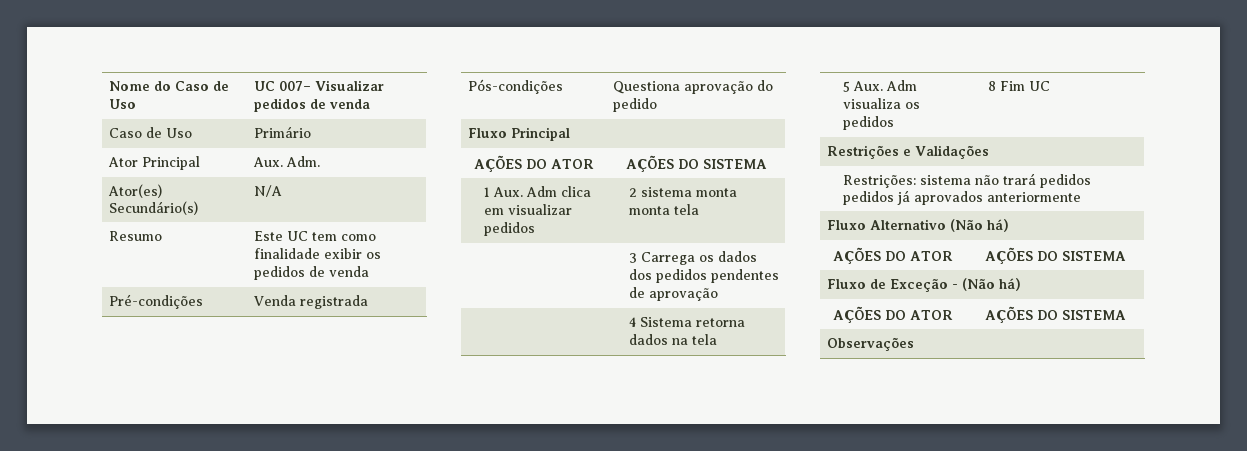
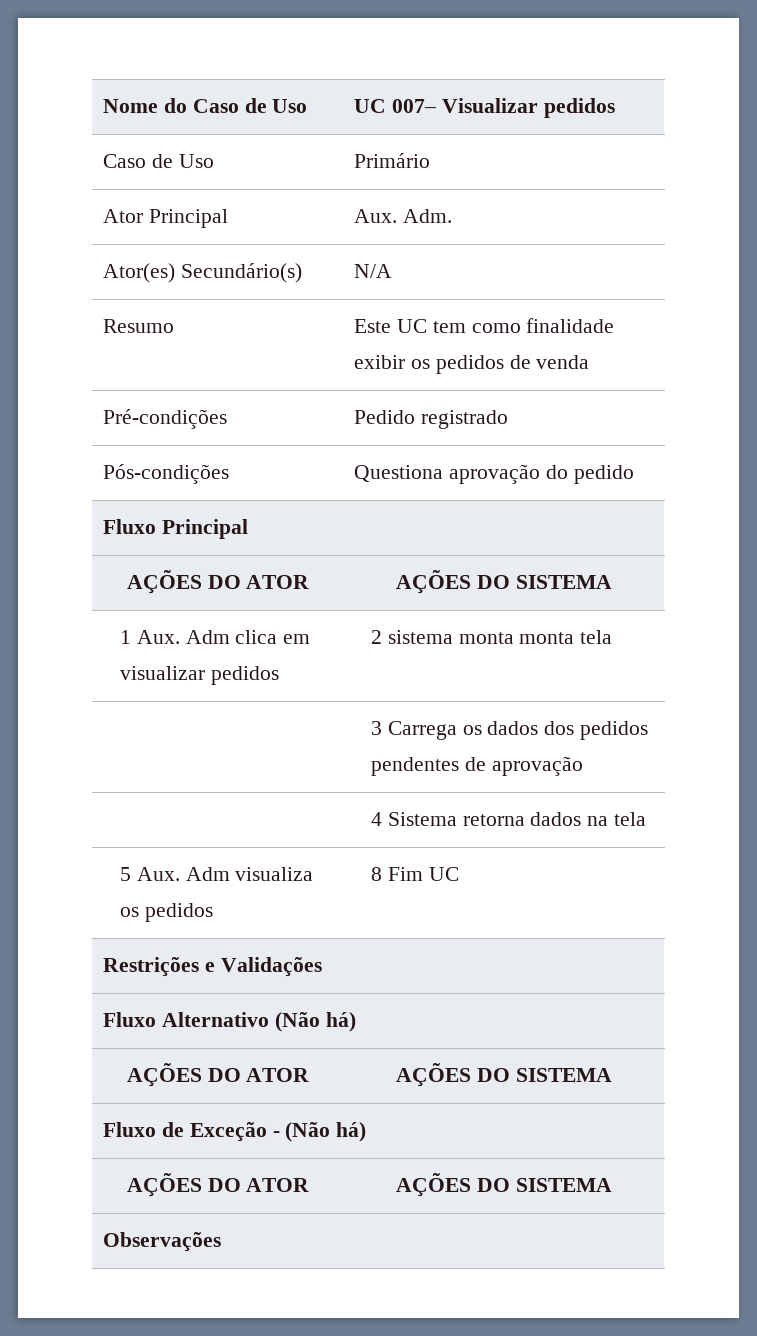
[309,99,370,109] de venda -> (615, 108) none
[253,295,368,309] Venda registrada -> [354,410,508,429] Pedido registrado
[842,173,1091,188] [842,190,1081,205] // Restrições: sistema não trará pedidos pedidos já aprovados anteriormente -> (322, 967) none

